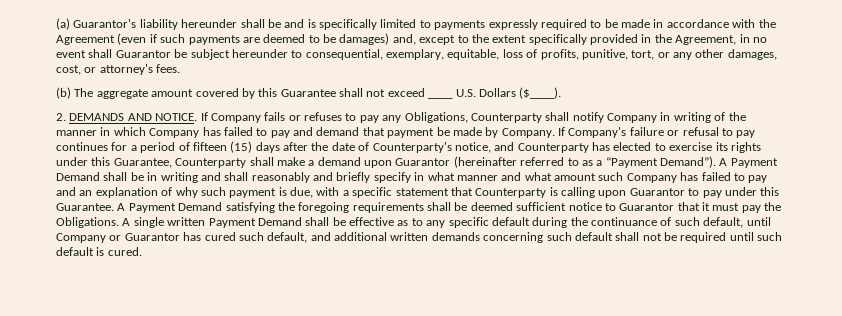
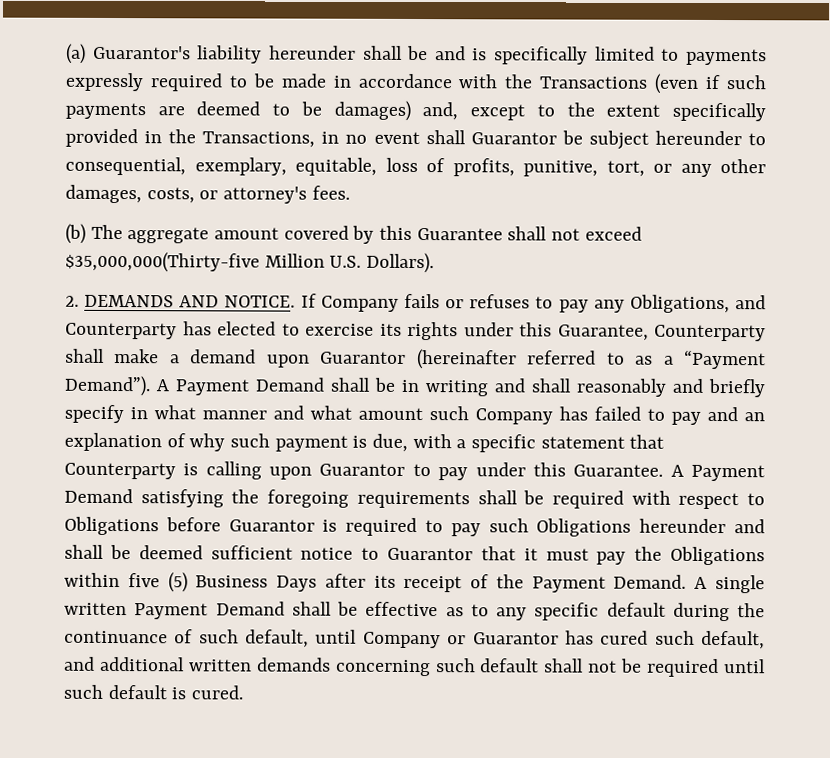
[56,35,115,45] Agreement -> [539,76,649,89] Transactions
[675,35,737,45] Agreement, -> [202,131,316,148] Transactions,
[56,65,81,75] cost, -> [146,187,195,204] costs,
[428,97,454,99] [455,87,562,99] ____ U.S. Dollars ($____). -> [65,251,435,274] $35,000,000(Thirty-five Million U.S. Dollars).
[470,112,746,123] [56,127,756,138] [56,141,491,153] Counterparty shall notify Company in writing of the manner in which Company has failed to pay and demand that payment be made by Company. If Company's failure or refusal to pay continues for a period of fifteen (15) days after the date of Counterparty's notice, -> (730, 304) none
(468, 206) none -> [551,490,765,510] [64,516,765,537] [64,544,131,560] required with respect to Obligations before Guarantor is required to pay such Obligations hereunder and shall be
[56,217,119,228] Obligations. -> [670,546,766,566] [64,572,687,593] Obligations within five (5) Business Days after its receipt of the Payment Demand.

